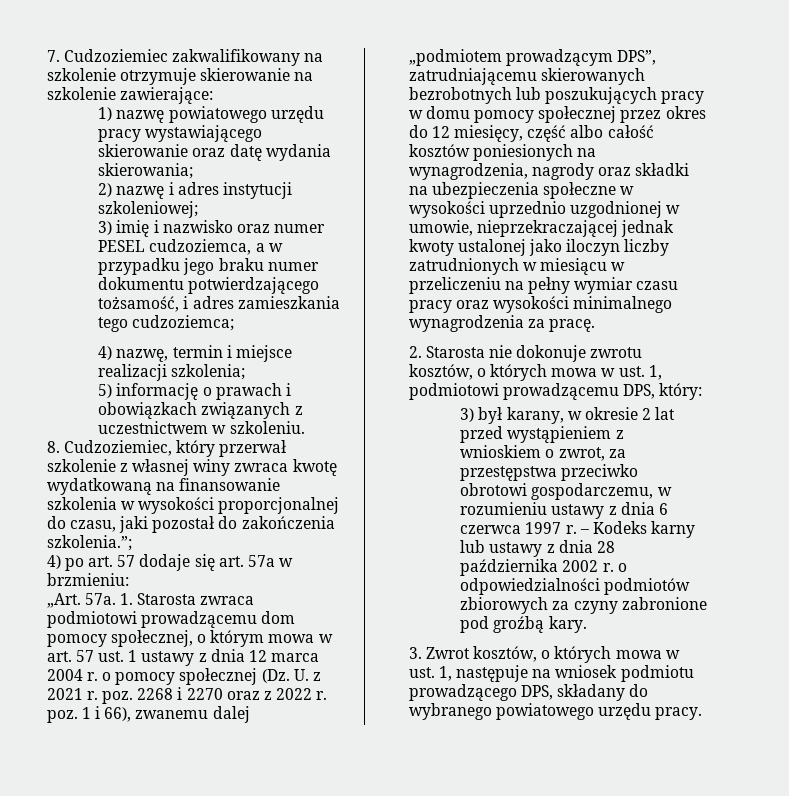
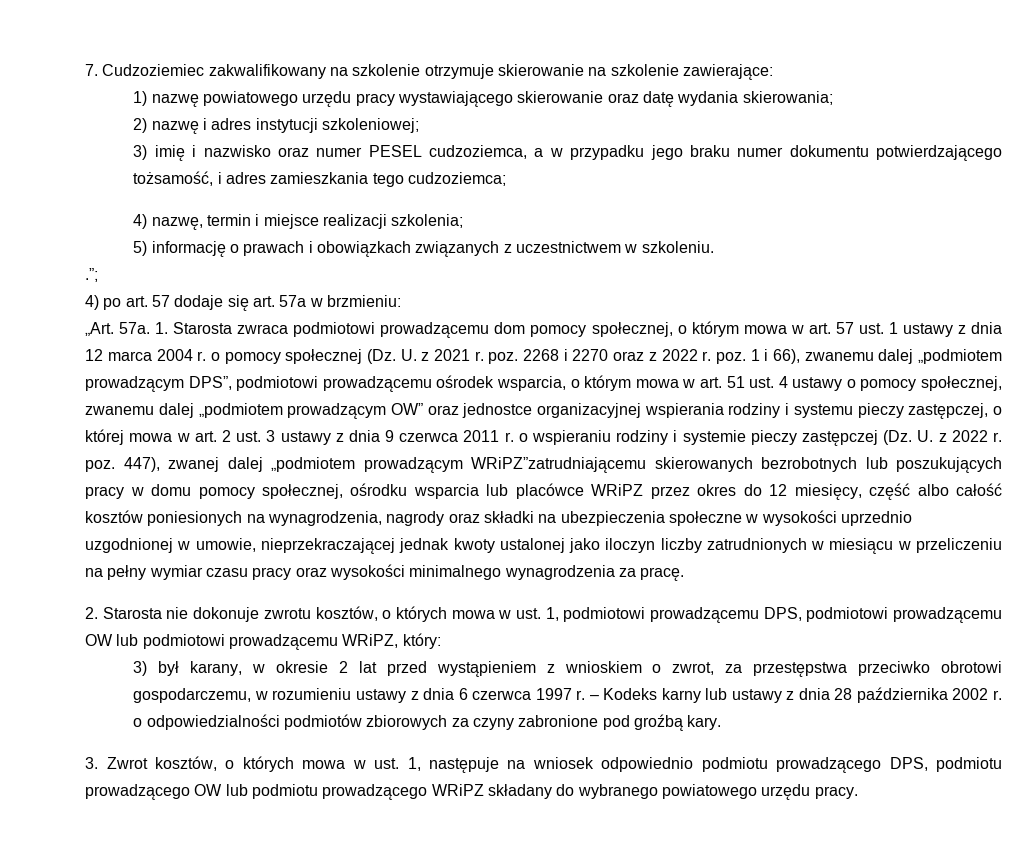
[46,440,287,457] [46,459,337,476] [46,478,281,495] [46,497,340,514] [46,516,335,533] [46,535,132,551] 8. Cudzoziemiec, który przerwał szkolenie z własnej winy zwraca kwotę wydatkowaną na finansowanie szkolenia w wysokości proporcjonalnej do czasu, jaki pozostał do zakończenia szkolenia.”; -> [85,268,99,282] .”;
[408,68,537,85] zatrudniającemu -> [236,375,1003,392] [85,403,1003,419] [85,429,1002,446] [85,457,647,473] podmiotowi prowadzącemu ośrodek wsparcia, o którym mowa w art. 51 ust. 4 ustawy o pomocy społecznej, zwanemu dalej „podmiotem prowadzącym OW” oraz jednostce organizacyjnej wspierania rodziny i systemu pieczy zastępczej, o której mowa w art. 2 ust. 3 ustawy z dnia 9 czerwca 2011 r. o wspieraniu rodziny i systemie pieczy zastępczej (Dz. U. z 2022 r. poz. 447), zwanej dalej „podmiotem prowadzącym WRiPZ”zatrudniającemu
[538,106,617,123] społecznej -> [261,483,644,499] społecznej, ośrodku wsparcia lub placówce WRiPZ
(656, 391) none -> [806,607,1003,623] [85,634,399,650] podmiotowi prowadzącemu OW lub podmiotowi prowadzącemu WRiPZ,
(618, 671) none -> [601,757,694,772] odpowiednio
(553, 692) none -> [936,757,1003,772] [85,784,484,800] podmiotu prowadzącego OW lub podmiotu prowadzącego WRiPZ

